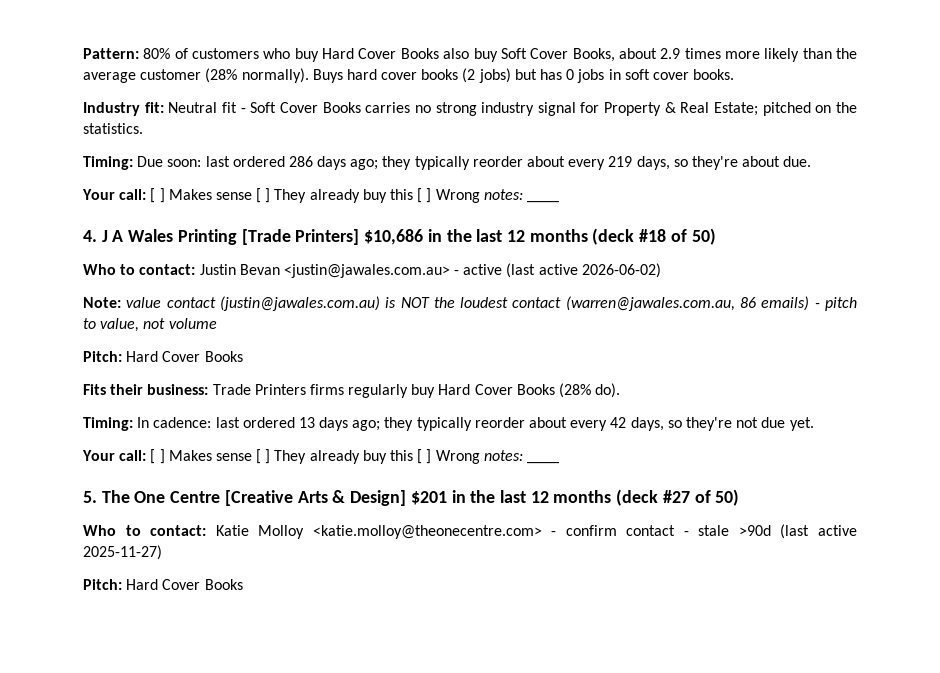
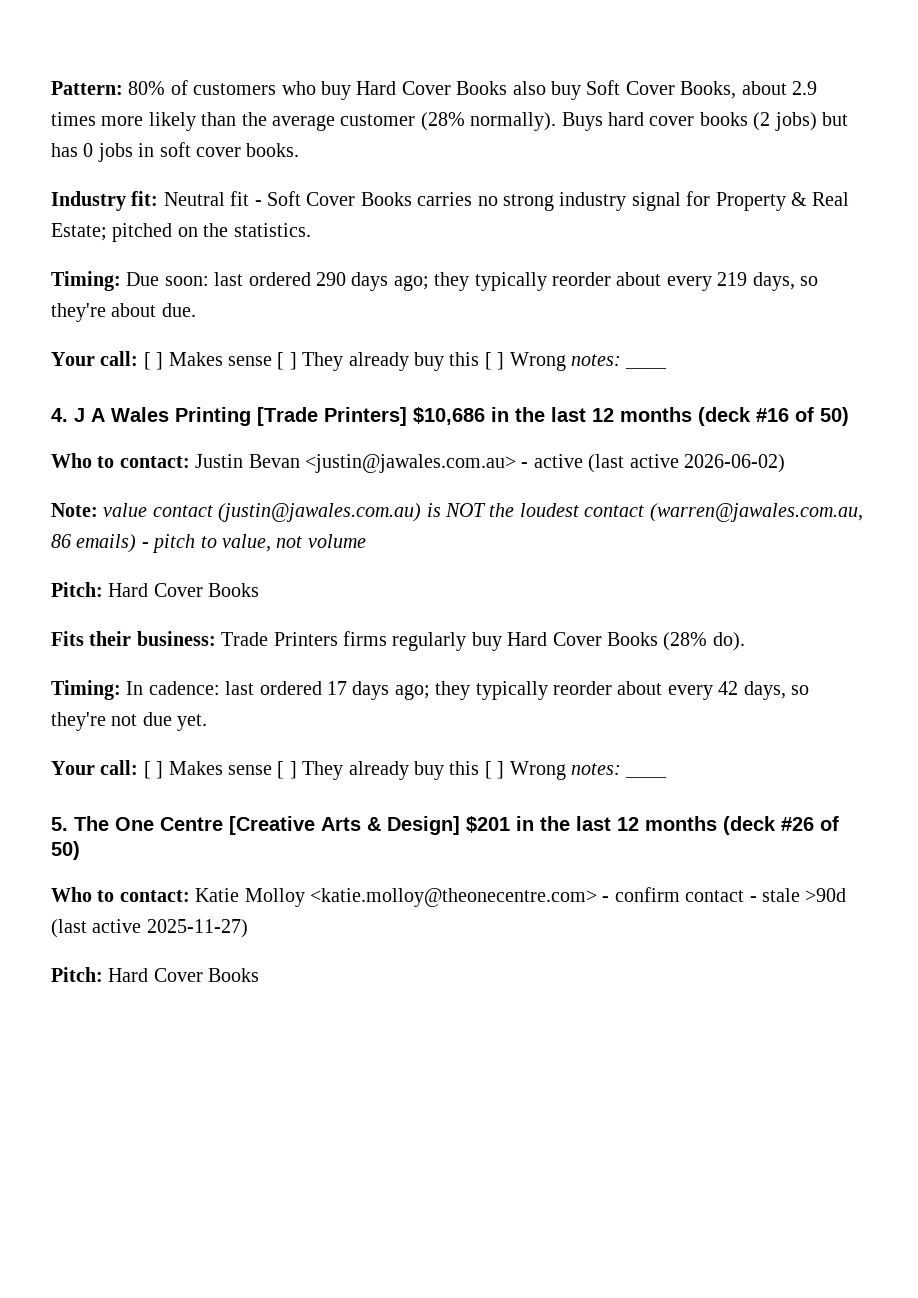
[288,156,313,167] 286 -> [316,272,346,286] 290
[639,229,667,242] #18 -> [756,408,789,422] #16
[298,417,315,428] 13 -> [327,681,347,695] 17
[662,490,690,503] #27 -> [781,817,814,831] #26

